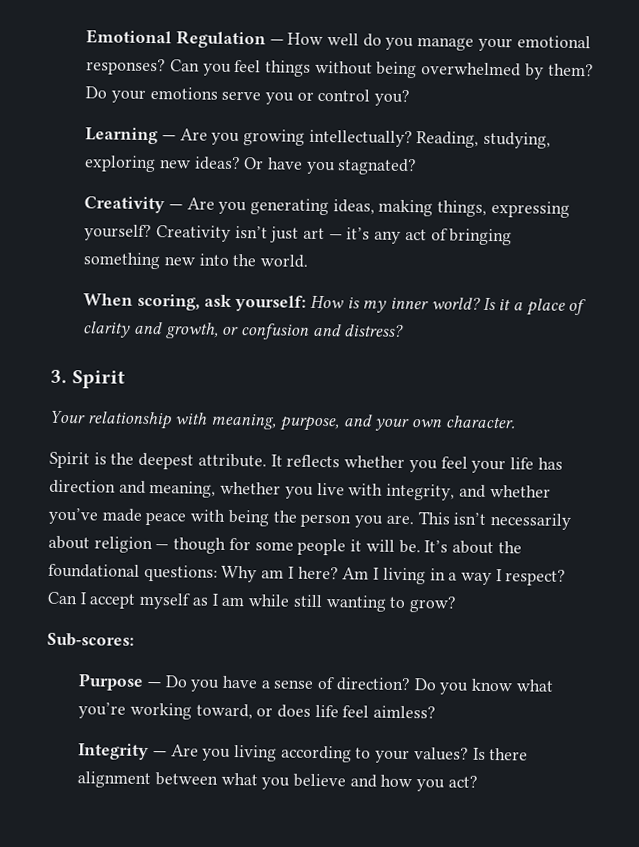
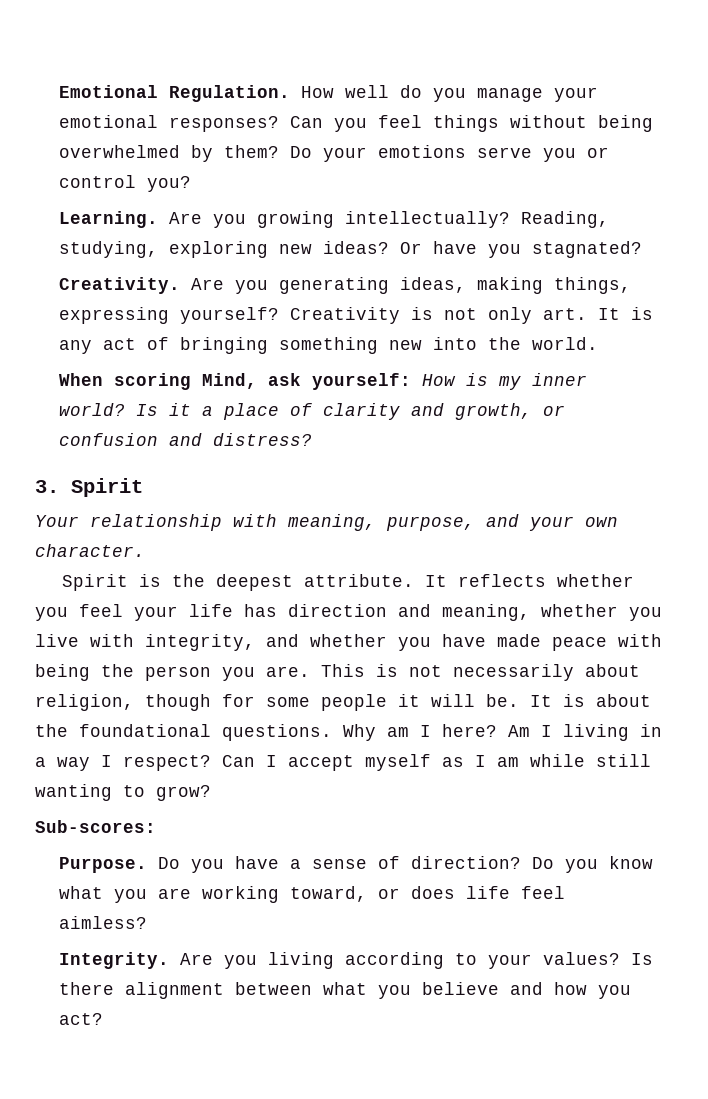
[175,30,284,49] Regulation — -> [168,85,290,102] Regulation.
[85,127,176,145] Learning — -> [58,211,158,228] Learning.
[84,196,183,214] Creativity — -> [58,277,180,294] Creativity.
[234,225,371,243] isn’t just art — it’s -> [410,307,653,324] is not only art. It is
[136,293,200,311] scoring, -> [113,373,257,390] scoring Mind,
[48,507,98,525] you’ve -> [398,634,486,651] you have
[453,512,571,530] [48,535,170,554] isn’t necessarily about religion — -> [376,664,640,681] [35,694,134,711] is not necessarily about religion,
[424,540,449,553] It’s -> [530,694,585,707] It is
[143,564,218,582] questions: -> [222,724,332,741] questions.
[78,673,161,691] Purpose — -> [58,857,147,873] Purpose.
[78,702,127,719] you’re -> [113,888,191,903] you are
[78,743,167,761] Integrity — -> [58,952,169,969] Integrity.

